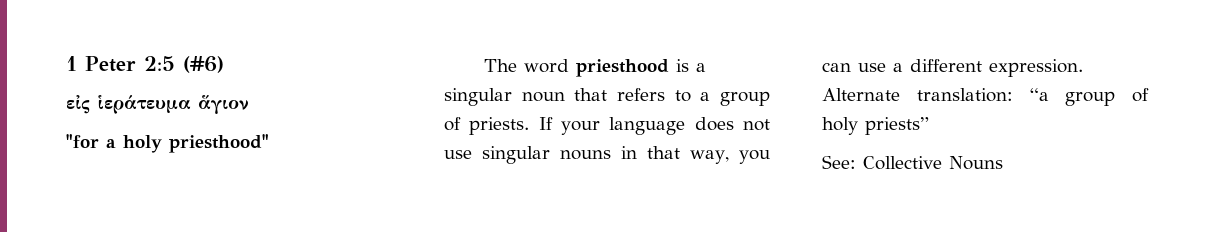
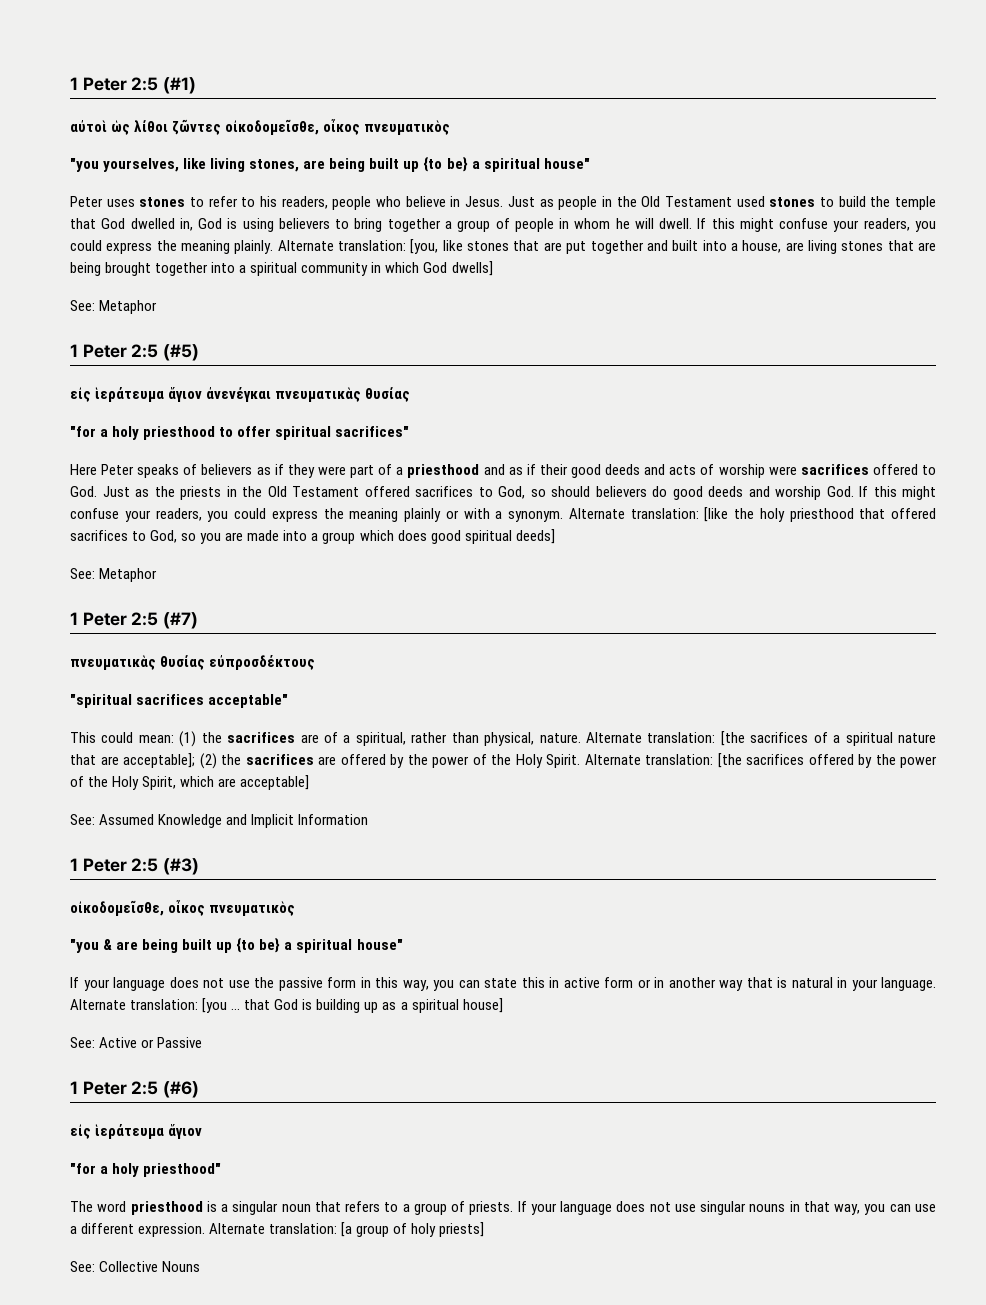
[66,56,175,72] 1 Peter 2:5 -> [70,77,197,94] [70,118,451,135] [70,156,590,172] [70,196,936,210] [70,218,936,232] [70,239,936,254] [70,261,493,276] [70,300,158,314] [70,344,200,361] [70,387,411,402] [70,426,410,440] [70,464,937,478] [70,486,936,500] [70,507,936,522] [70,529,555,544] [70,568,158,582] [70,612,199,629] [70,655,316,670] [70,694,289,708] [70,731,937,747] [70,753,937,769] [70,775,310,790] [70,814,369,828] [70,858,200,875] [70,899,296,916] [70,937,403,953] [70,977,936,991] [70,998,503,1013] [70,1037,203,1048] [70,1081,159,1095] 1 Peter 2:5 (#1) // αὐτοὶ ὡς λίθοι ζῶντες οἰκοδομεῖσθε, οἶκος πνευματικὸς // "you yourselves, like living stones, are being built up {to be} a spiritual house" // Peter uses stones to refer to his readers, people who believe in Jesus. Just as people in the Old Testament used stones to build the temple that God dwelled in, God is using believers to bring together a group of people in whom he will dwell. If this might confuse your readers, you could express the meaning plainly. Alternate translation: [you, like stones that are put together and built into a house, are living stones that are being brought together into a spiritual community in which God dwells] // See: Metaphor // 1 Peter 2:5 (#5) // εἰς ἱεράτευμα ἅγιον ἀνενέγκαι πνευματικὰς θυσίας // "for a holy priesthood to offer spiritual sacrifices" // Here Peter speaks of believers as if they were part of a priesthood and as if their good deeds and acts of worship were sacrifices offered to God. Just as the priests in the Old Testament offered sacrifices to God, so should believers do good deeds and worship God. If this might confuse your readers, you could express the meaning plainly or with a synonym. Alternate translation: [like the holy priesthood that offered sacrifices to God, so you are made into a group which does good spiritual deeds] // See: Metaphor // 1 Peter 2:5 (#7) // πνευματικὰς θυσίας εὐπροσδέκτους // "spiritual sacrifices acceptable" // This could mean: (1) the sacrifices are of a spiritual, rather than physical, nature. Alternate translation: [the sacrifices of a spiritual nature that are acceptable]; (2) the sacrifices are offered by the power of the Holy Spirit. Alternate translation: [the sacrifices offered by the power of the Holy Spirit, which are acceptable] // See: Assumed Knowledge and Implicit Information // 1 Peter 2:5 (#3) // οἰκοδομεῖσθε, οἶκος πνευματικὸς // "you & are being built up {to be} a spiritual house" // If your language does not use the passive form in this way, you can state this in active form or in another way that is natural in your language. Alternate translation: [you … that God is building up as a spiritual house] // See: Active or Passive // 1 Peter 2:5
[1029,88,1049,101] “a -> [341,1222,353,1237] [a
[865,117,929,135] priests” -> [439,1222,485,1237] priests]

